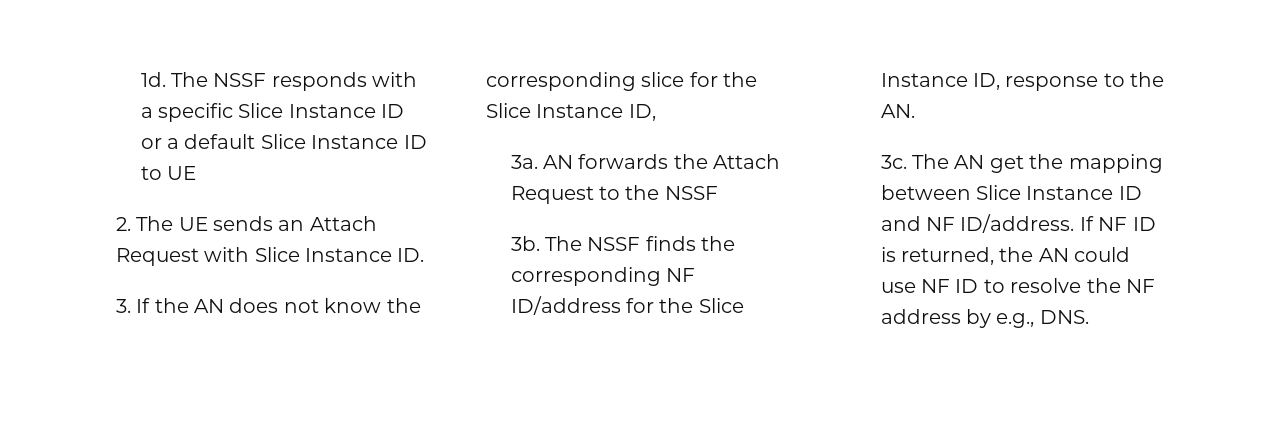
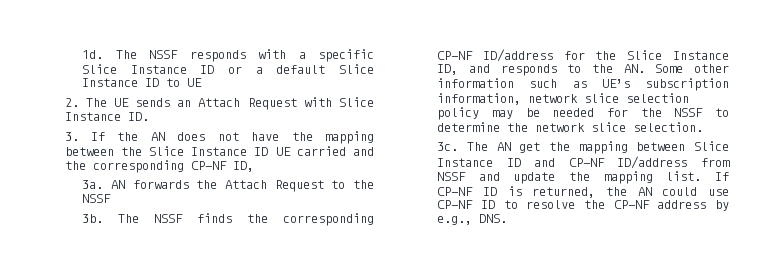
[324,298,421,313] [485,72,757,91] [485,103,624,118] know the corresponding slice for the Slice Instance -> [251,131,374,144] [64,146,374,156] [64,160,227,173] have the mapping between the Slice Instance ID UE carried and the corresponding CP-NF
[665,268,695,282] NF -> [437,51,474,60] CP-NF
[1005,76,1099,91] response -> [468,64,557,76] and responds
(915, 111) none -> [655,64,729,73] [437,78,729,91] [437,93,690,105] [437,107,729,120] [437,122,704,132] Some other information such as UE’s subscription information, network slice selection policy may be needed for the NSSF to determine the network slice selection.
[925,214,1128,233] NF ID/address. If NF -> [568,156,730,169] [437,171,729,184] [437,187,474,196] CP-NF ID/address from NSSF and update the mapping list. If CP-NF
[920,279,950,293] NF -> [437,200,474,209] CP-NF
[1125,279,1155,293] NF -> [613,200,650,209] CP-NF

